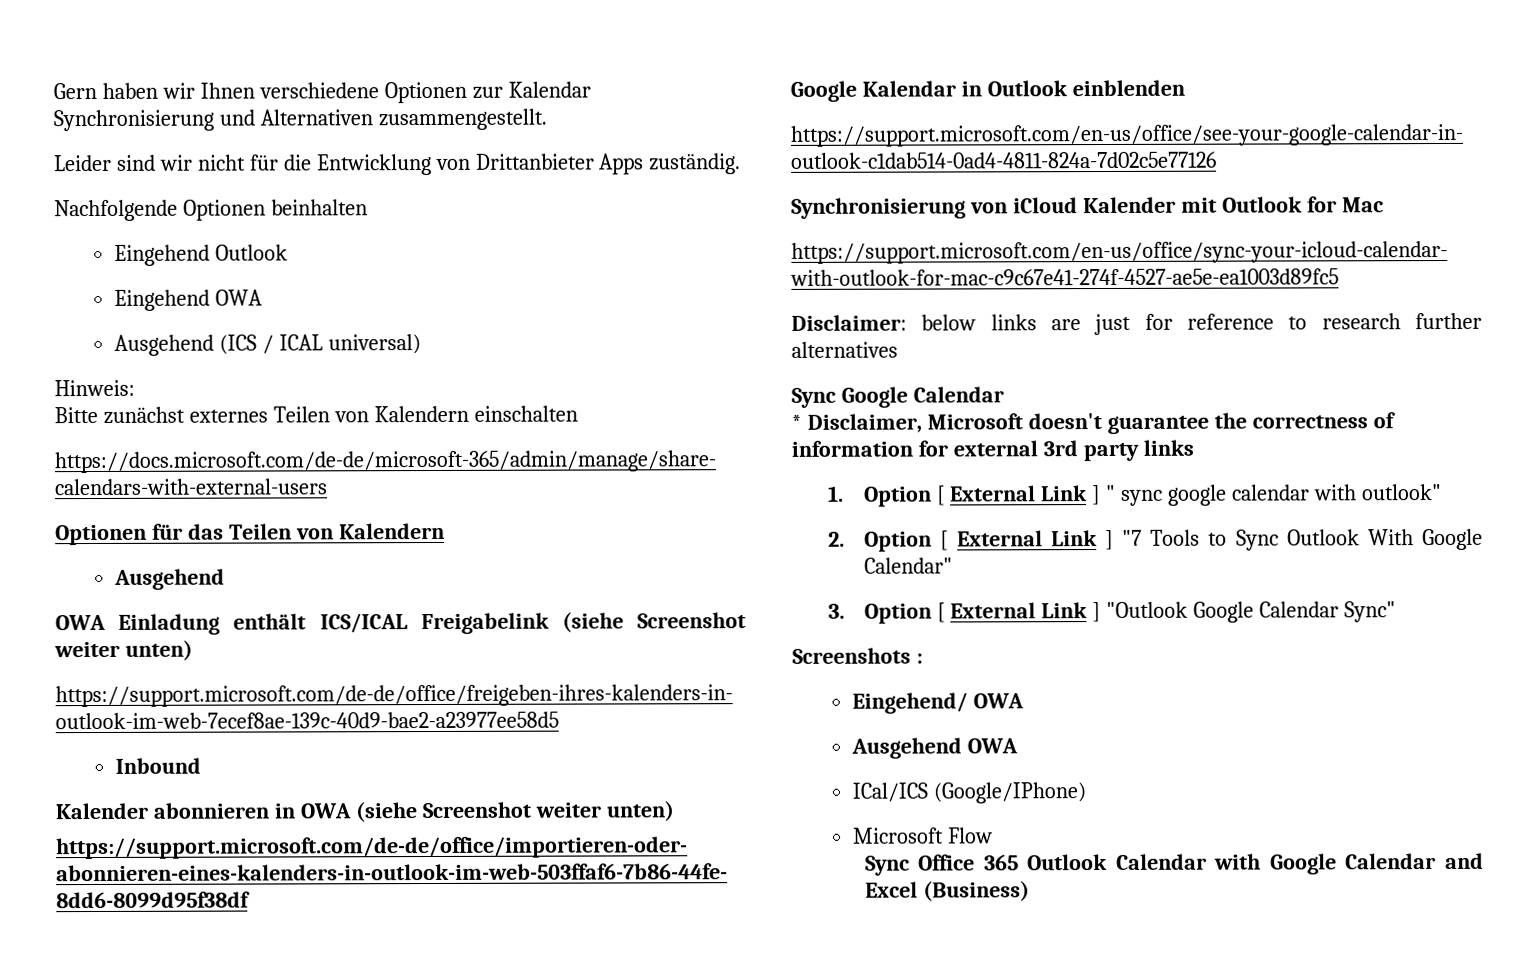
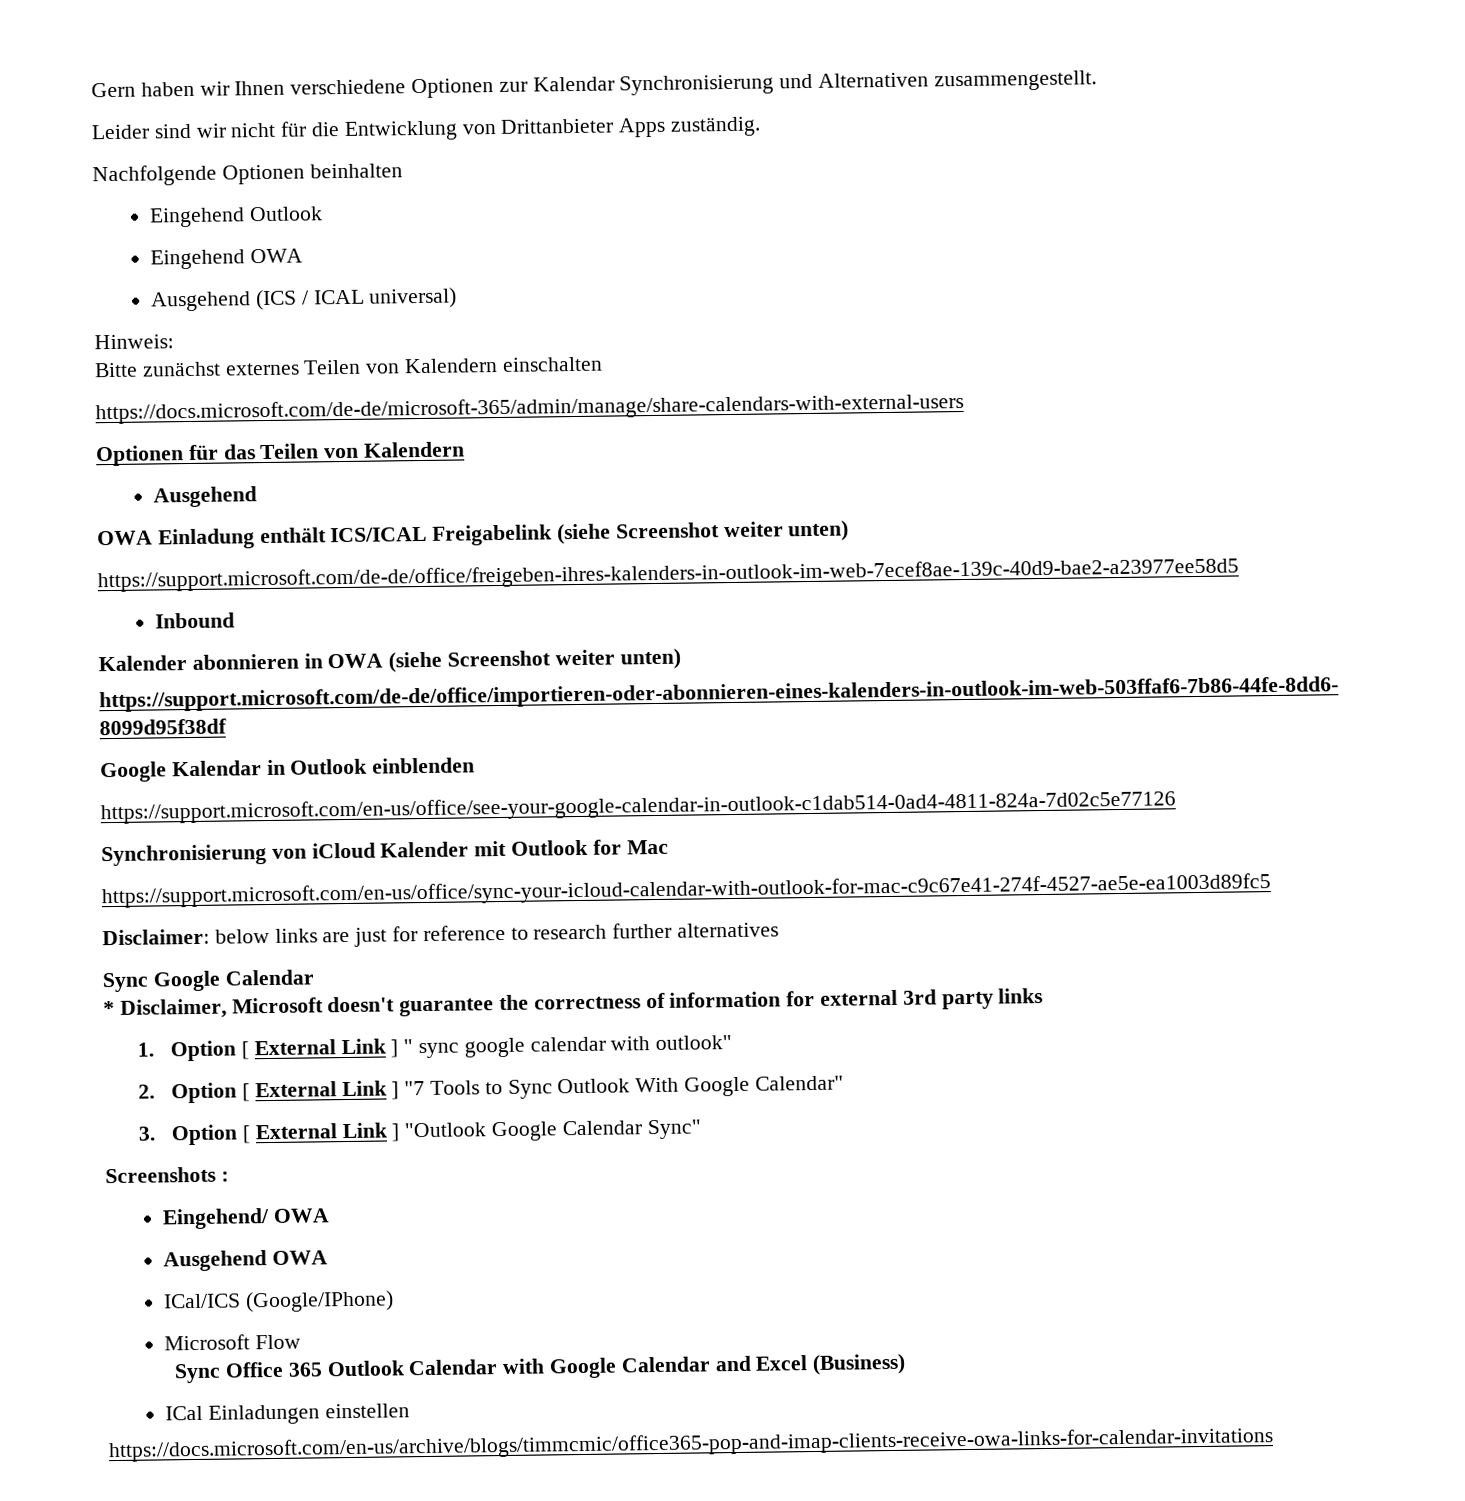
(1030, 891) none -> [165,1403,410,1425] [108,1427,1274,1463] // ICal Einladungen einstellen // https://docs.microsoft.com/en-us/archive/blogs/timmcmic/office365-pop-and-imap-clients-receive-owa-links-for-calendar-invitations

